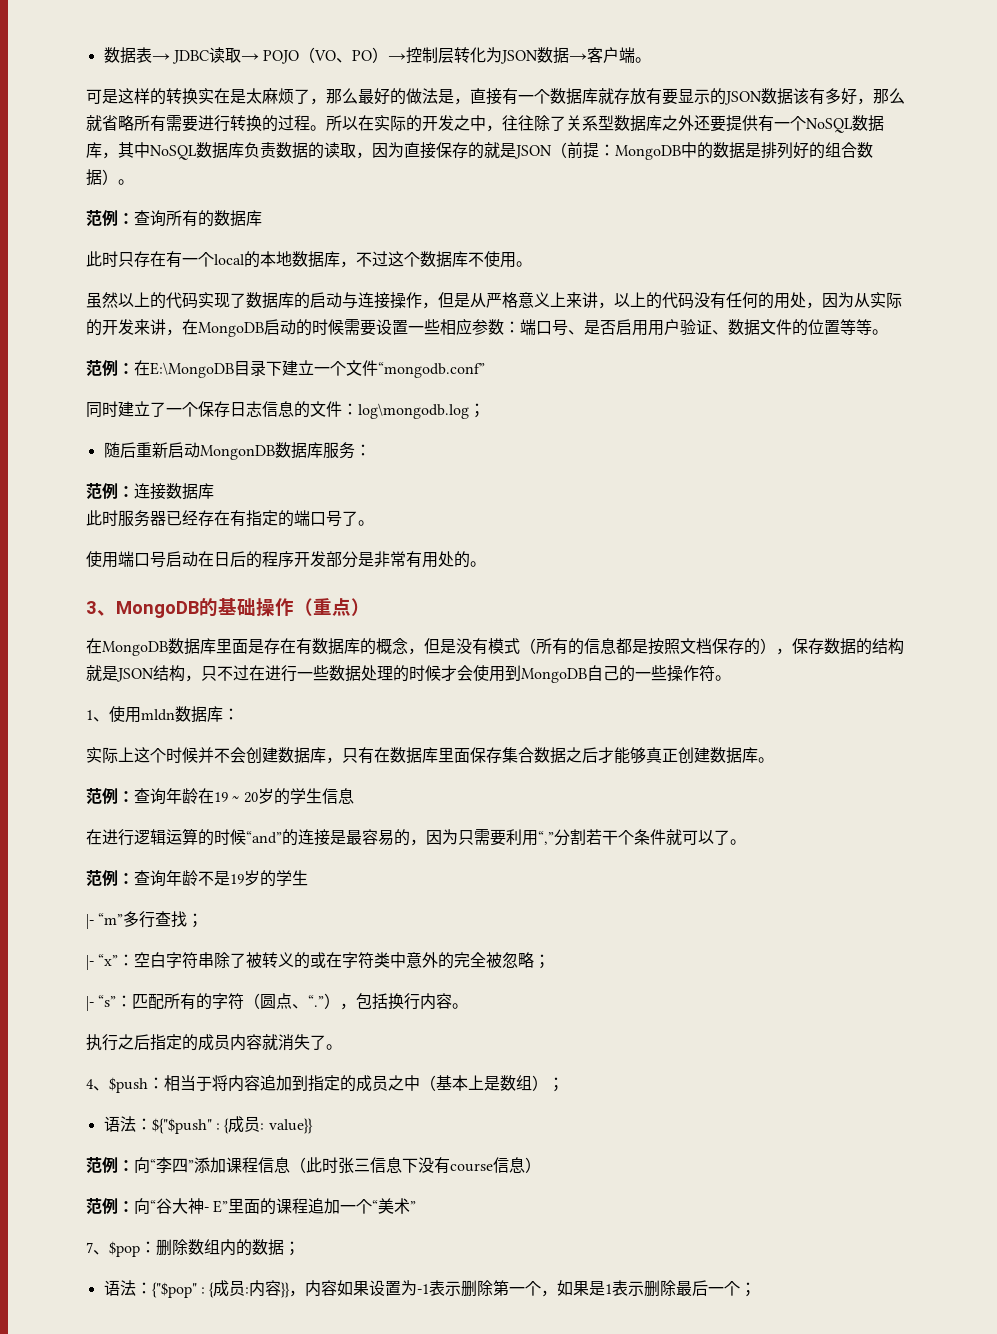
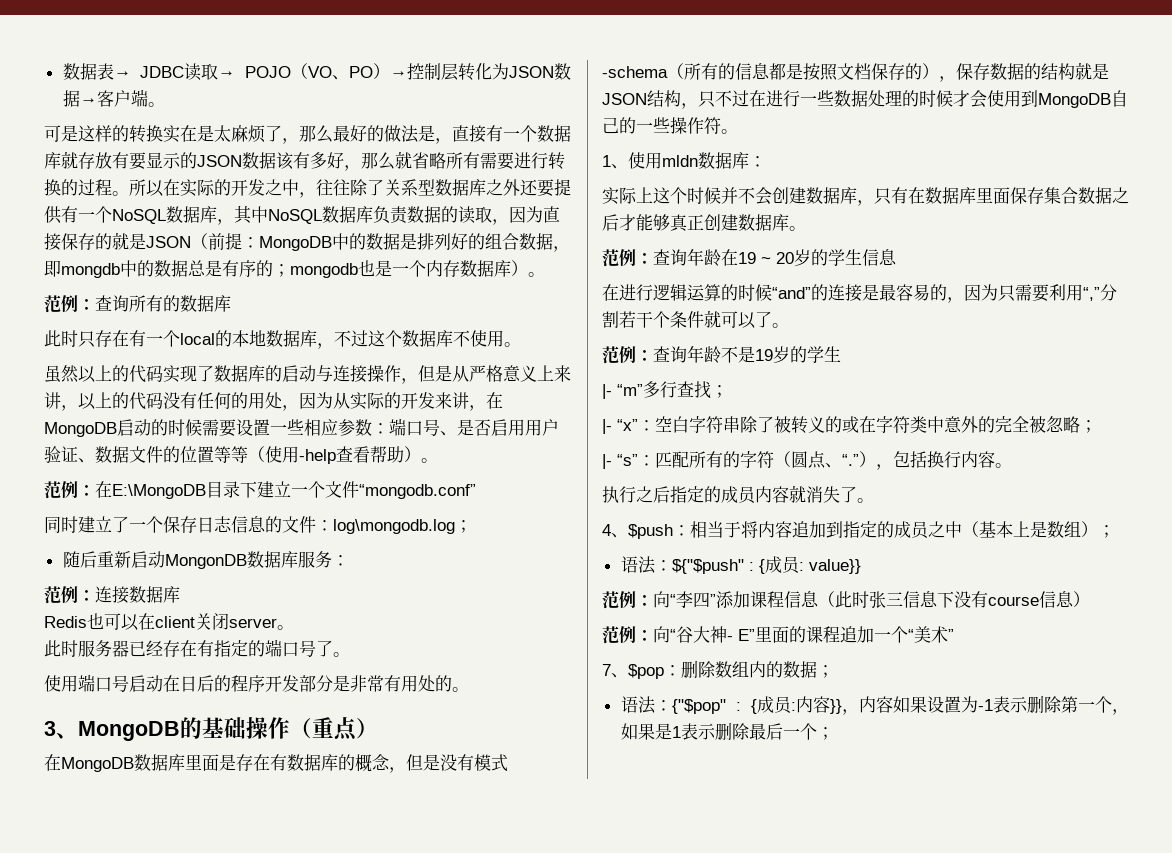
(102, 177) none -> [553,246,570,252] [44,260,511,278] ，即mongdb中的数据总是有序的；mongodb也是一个内存数据库
(872, 327) none -> [248,446,421,464] （使用-help查看帮助）
(214, 491) none -> [44,613,294,631] // Redis也可以在client关闭server。
(520, 646) none -> [602,66,668,78] -schema

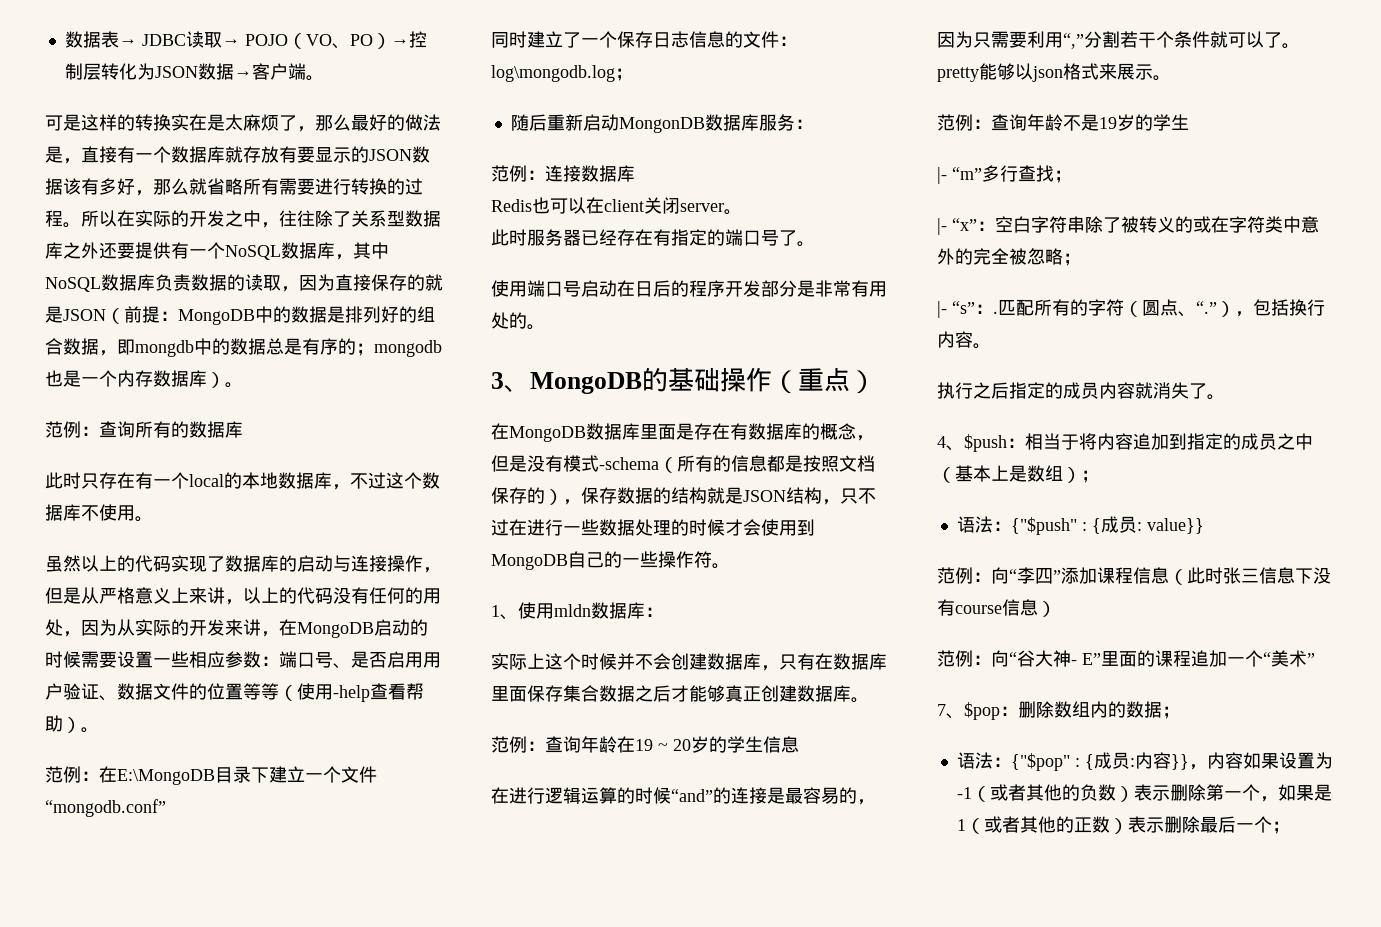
(789, 325) none -> [937,63,1171,82] pretty能够以json格式来展示。
(655, 460) none -> [993,311,998,314] .
[671,559,744,574] ${"$push" -> [1010,517,1077,535] {"$push"
(993, 705) none -> [971,784,1134,802] （或者其他的负数）
(681, 732) none -> [965,816,1128,834] （或者其他的正数）

